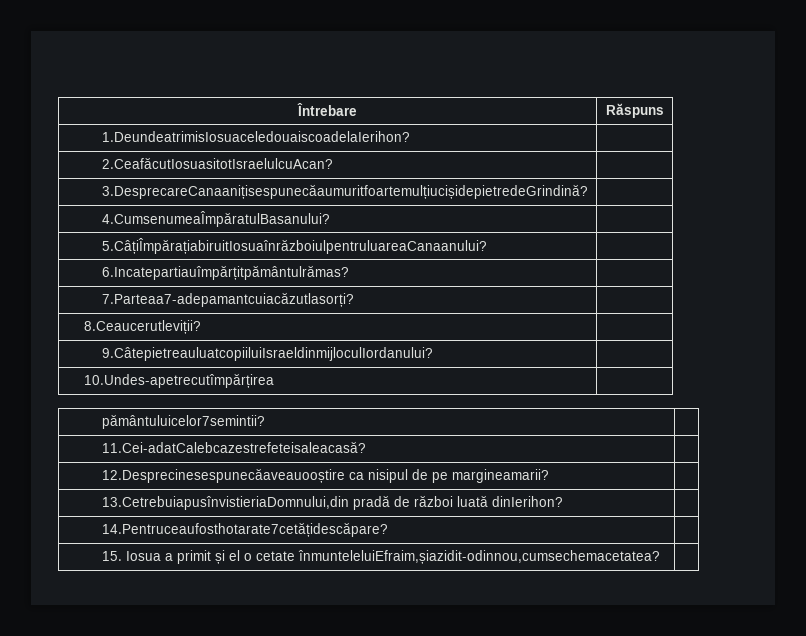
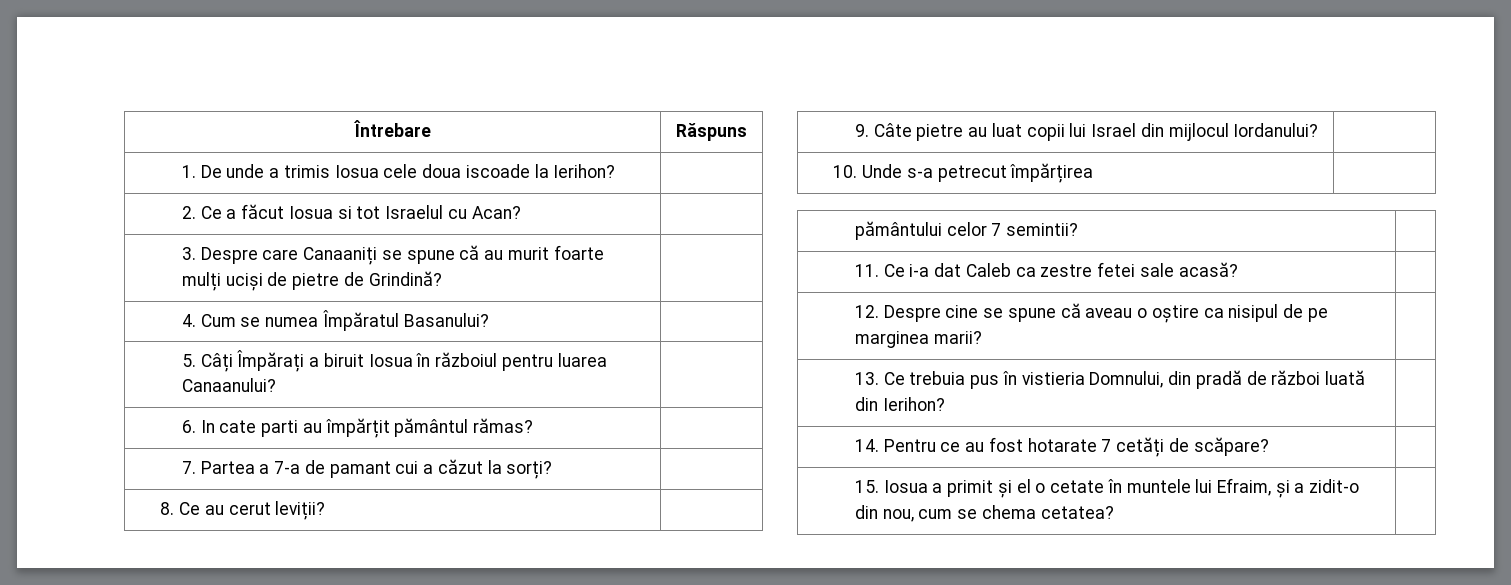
[101,131,410,142] [101,157,333,169] [101,184,588,199] [101,211,330,227] [101,238,487,254] [101,265,349,280] [101,292,354,307] [83,320,201,334] [101,347,433,361] [83,373,274,388] [101,414,265,429] [101,441,366,453] [101,468,549,483] [101,495,563,510] [101,522,388,537] 1.DeundeatrimisIosuaceledouaiscoadelaIerihon? | // 2.CeafăcutIosuasitotIsraelulcuAcan? | // 3.DesprecareCanaanițisespunecăaumuritfoartemulțiucișidepietredeGrindină? | // 4.CumsenumeaÎmpăratulBasanului? | // 5.CâțiÎmpărațiabiruitIosuaînrăzboiulpentruluareaCanaanului? | // 6.Incatepartiauîmpărțitpământulrămas? | // 7.Parteaa7-adepamantcuiacăzutlasorți? | // 8.Ceaucerutleviții? | // 9.CâtepietreauluatcopiiluiIsraeldinmijloculIordanului? | // 10.Undes-apetrecutîmpărțirea | // pământuluicelor7semintii? | // 11.Cei-adatCalebcazestrefeteisaleacasă? | // 12.Desprecinesespunecăaveauooștire ca nisipul de pe margineamarii? | // 13.CetrebuiapusînvistieriaDomnului,din pradă de război luată dinIerihon? | // 14.Pentruceaufosthotarate7cetățidescăpare? -> [181,164,616,178] [181,204,521,219] [181,245,604,265] [181,271,442,291] [181,310,489,331] [181,350,607,372] [181,378,276,392] [181,418,534,438] [181,459,553,479] [160,501,326,520] [854,123,1319,141] [833,163,1094,183] [854,221,1079,240] [854,262,1238,277] [854,303,1328,323] [854,331,982,348] [854,370,1365,389] [854,397,945,411] [854,437,1269,457] 1. De unde a trimis Iosua cele doua iscoade la Ierihon? | // 2. Ce a făcut Iosua si tot Israelul cu Acan? | // 3. Despre care Canaaniți se spune că au murit foarte mulți uciși de pietre de Grindină? | // 4. Cum se numea Împăratul Basanului? | // 5. Câți Împărați a biruit Iosua în războiul pentru luarea Canaanului? | // 6. In cate parti au împărțit pământul rămas? | // 7. Partea a 7-a de pamant cui a căzut la sorți? | // 8. Ce au cerut leviții? | // 9. Câte pietre au luat copii lui Israel din mijlocul Iordanului? | // 10. Unde s-a petrecut împărțirea | // pământului celor 7 semintii? | // 11. Ce i-a dat Caleb ca zestre fetei sale acasă? | // 12. Despre cine se spune că aveau o oștire ca nisipul de pe marginea marii? | // 13. Ce trebuia pus în vistieria Domnului, din pradă de război luată din Ierihon? | // 14. Pentru ce au fost hotarate 7 cetăți de scăpare?
[297,550,660,564] înmunteleluiEfraim,șiazidit-odinnou,cumsechemacetatea? -> [1107,478,1360,498] [854,505,1114,522] în muntele lui Efraim, și a zidit-o din nou, cum se chema cetatea?

